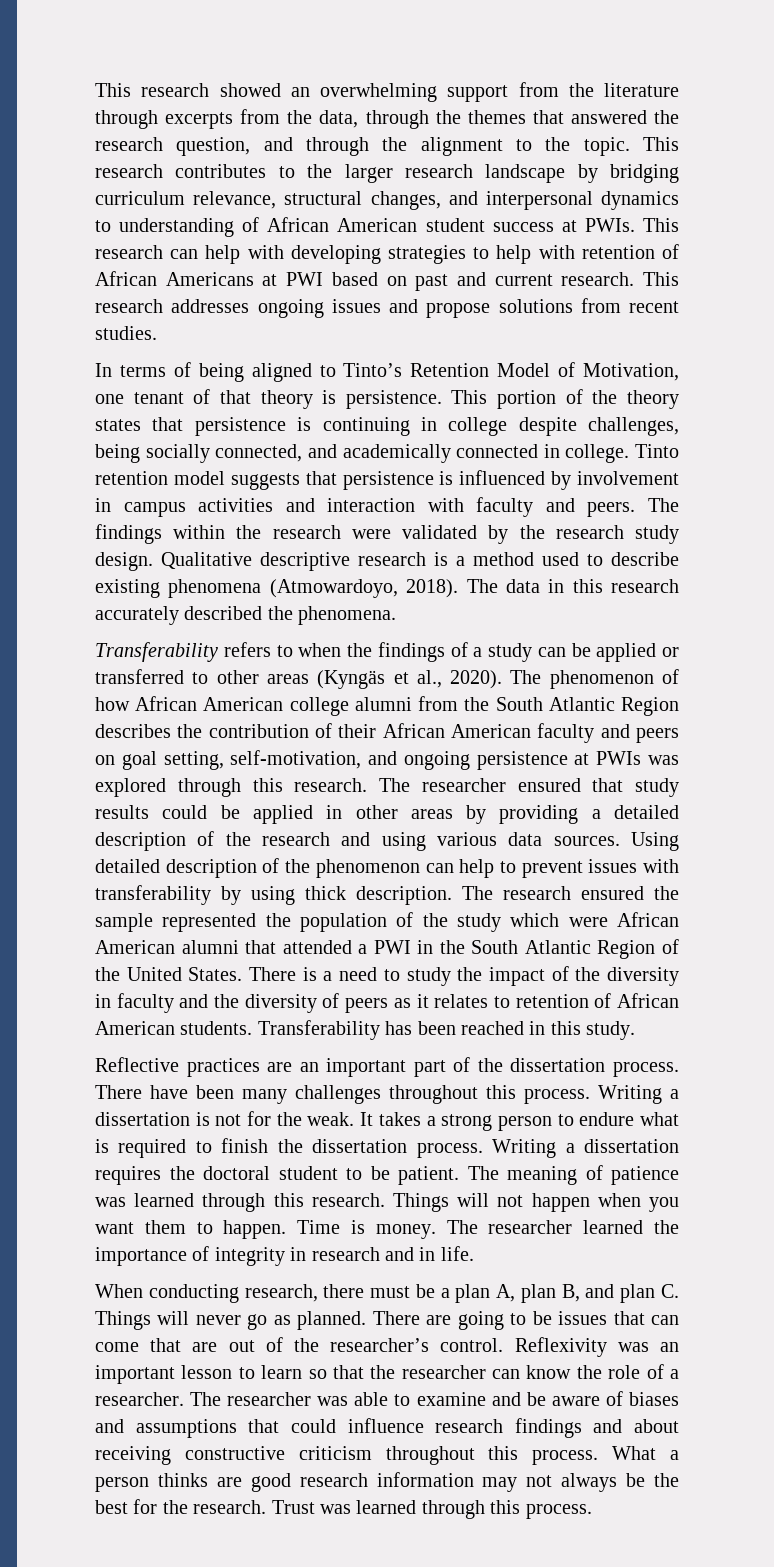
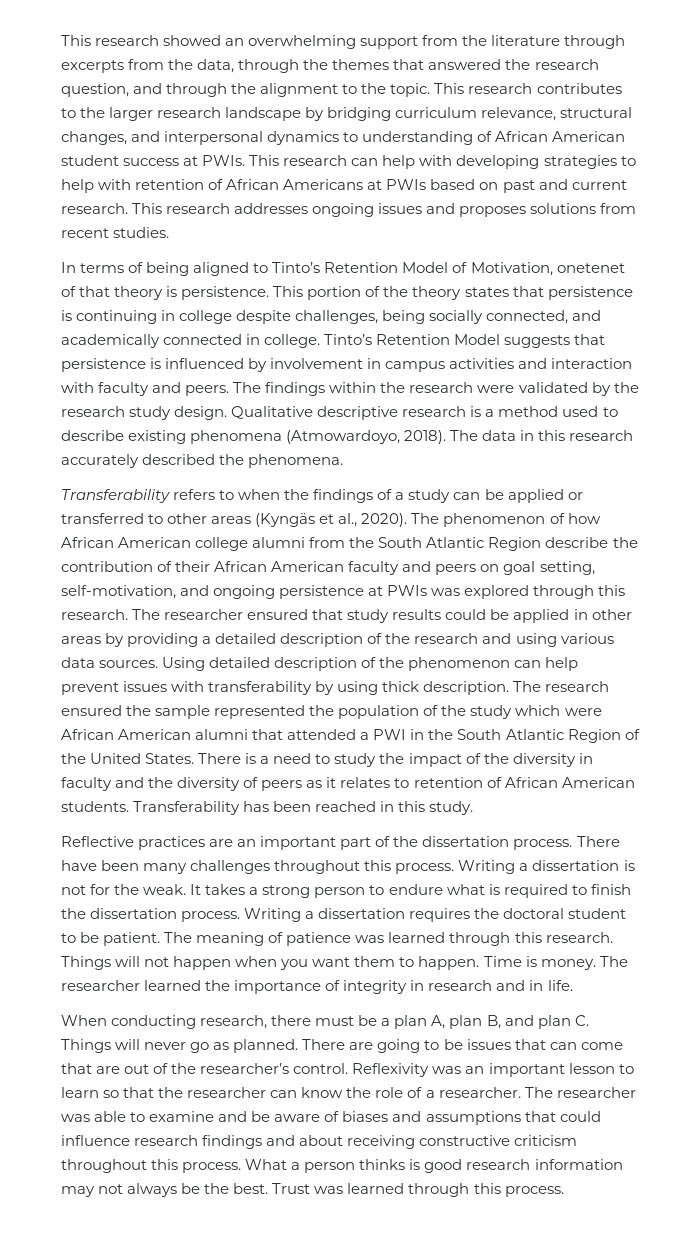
[286,272,324,286] PWI -> [386,179,427,190] PWIs
[426,303,491,318] propose -> [459,206,527,217] proposes
[95,392,184,404] one tenant -> [556,263,625,273] onetenet
[635,444,679,458] [95,471,225,485] Tinto retention model -> [324,334,501,345] Tinto’s Retention Model
[95,724,171,738] describes -> [545,537,609,548] describe
[499,861,516,873] to -> (579, 664) none
[216,1477,242,1487] are -> [409,1159,421,1170] is
[95,1499,267,1514] best for the research. -> [233,1183,269,1194] best.

